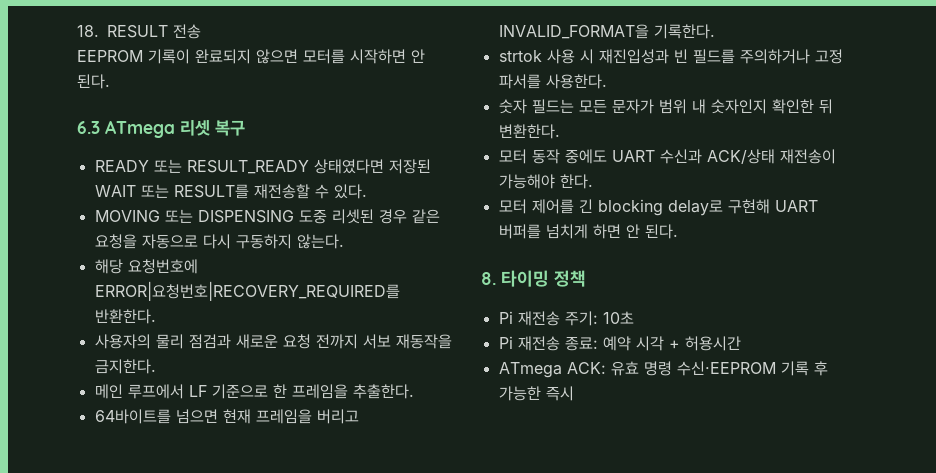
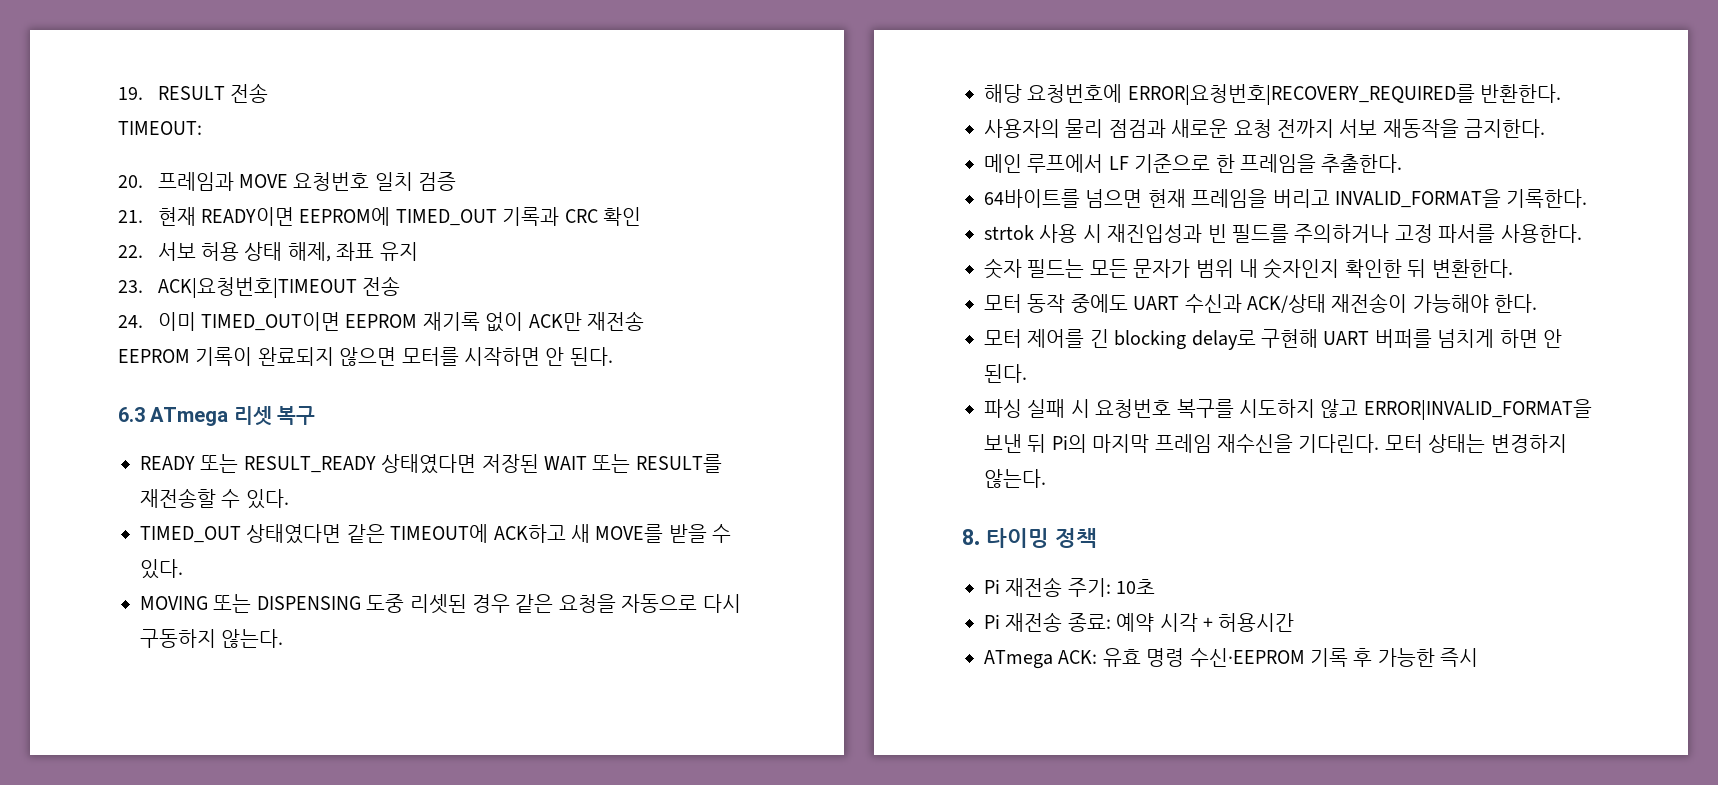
[77,25,99,37] 18. -> [118,87,143,100] 19.
(201, 31) none -> [118,121,202,135] [118,172,457,191] [118,207,641,226] [118,242,418,262] [118,276,400,298] [118,311,644,332] // TIMEOUT: // 20. 프레임과 MOVE 요청번호 일치 검증 // 21. 현재 READY이면 EEPROM에 TIMED_OUT 기록과 CRC 확인 // 22. 서보 허용 상태 해제, 좌표 유지 // 23. ACK|요청번호|TIMEOUT 전송 // 24. 이미 TIMED_OUT이면 EEPROM 재기록 없이 ACK만 재전송
(367, 191) none -> [140,524,732,544] [140,559,183,579] // TIMED_OUT 상태였다면 같은 TIMEOUT에 ACK하고 새 MOVE를 받을 수 있다.
(678, 231) none -> [984,399,1592,420] [984,434,1567,453] [984,469,1046,488] // 파싱 실패 시 요청번호 복구를 시도하지 않고 ERROR|INVALID_FORMAT을 보낸 뒤 Pi의 마지막 프레임 재수신을 기다린다. 모터 상태는 변경하지 않는다.

